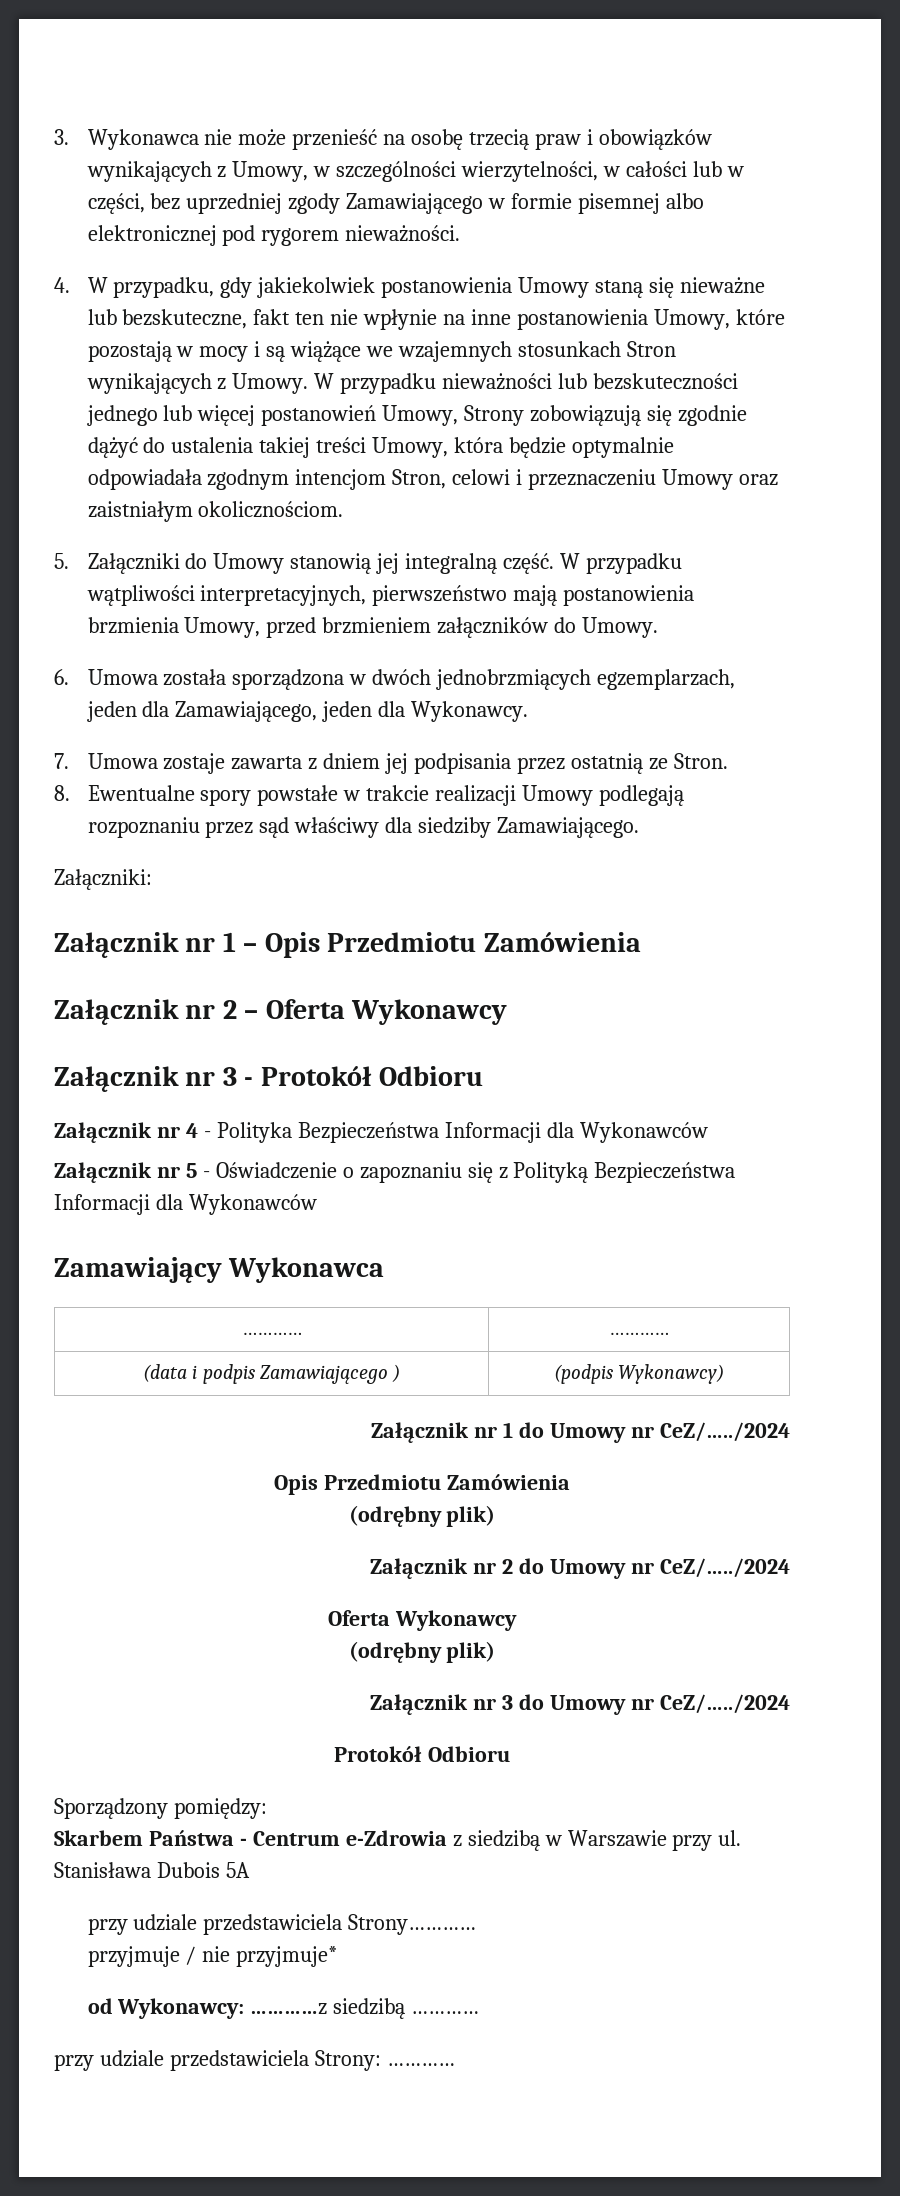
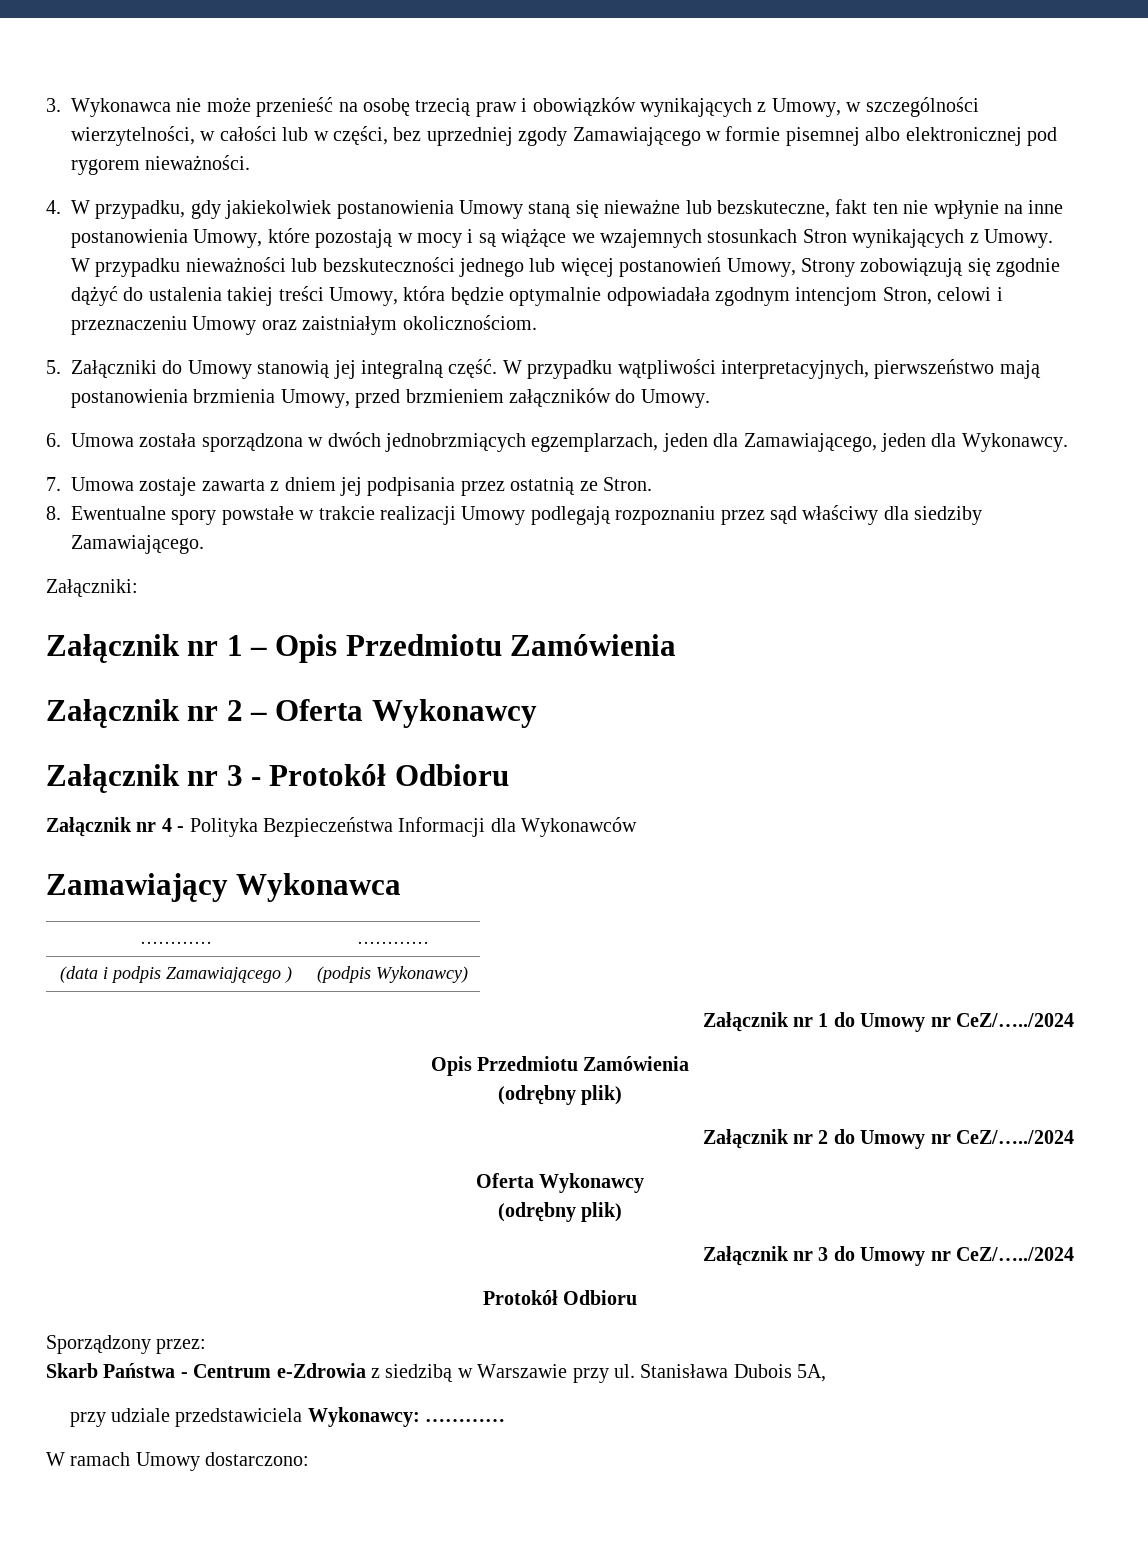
[54,1162,736,1183] [54,1194,317,1215] // Załącznik nr 5 - Oświadczenie o zapoznaniu się z Polityką Bezpieczeństwa Informacji dla Wykonawców -> (638, 827) none
[173,1798,267,1819] [54,1830,143,1846] pomiędzy: // Skarbem -> [156,1339,207,1354] [46,1363,98,1378] przez: // Skarb
[225,1862,250,1878] [87,1914,477,1935] [87,1946,338,1967] [87,1998,480,2019] [54,2050,455,2071] 5A // przy udziale przedstawiciela Strony………… // przyjmuje / nie przyjmuje* // od Wykonawcy: …………z siedzibą ………… // przy udziale przedstawiciela Strony: ………… -> [797,1364,827,1382] [69,1407,506,1427] [46,1452,310,1471] 5A, // przy udziale przedstawiciela Wykonawcy: ………… // W ramach Umowy dostarczono:

